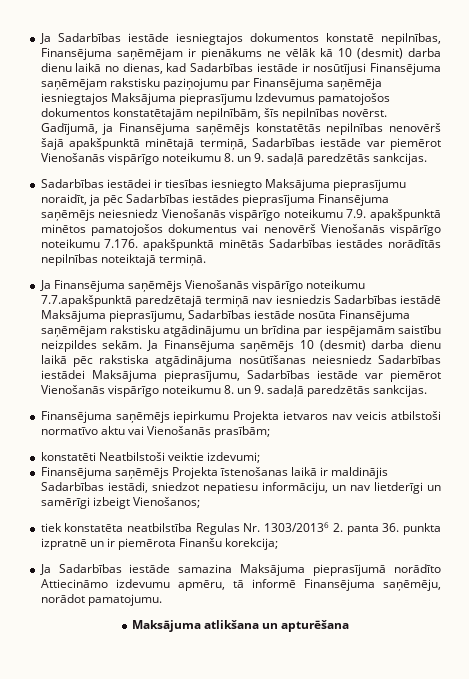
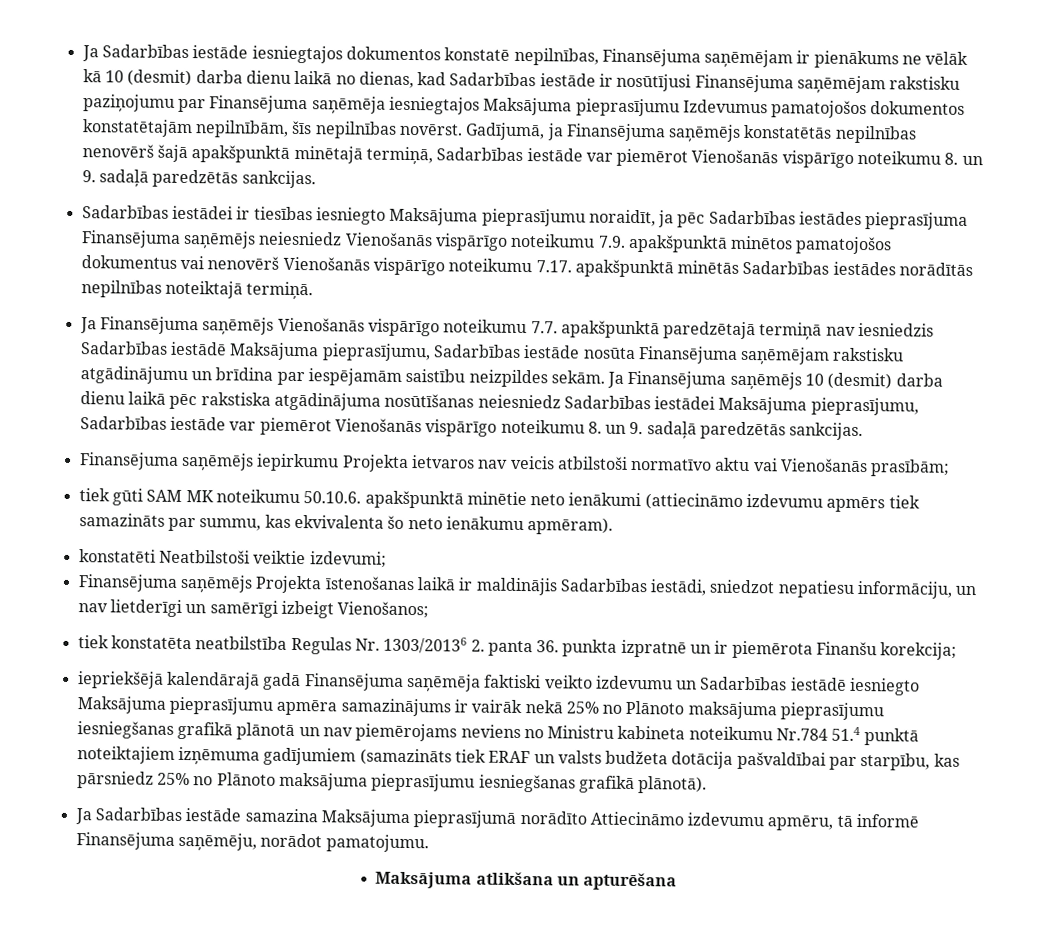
[104,239,139,248] 7.176. -> [535,260,572,273] 7.17.
[40,295,132,307] 7.7.apakšpunktā -> [530,320,660,339] 7.7. apakšpunktā
(271, 432) none -> [78,488,920,513] [78,513,614,535] // tiek gūti SAM MK noteikumu 50.10.6. apakšpunktā minētie neto ienākumi (attiecināmo izdevumu apmērs tiek samazināts par summu, kas ekvivalenta šo neto ienākumu apmēram).
(279, 544) none -> [77,671,921,696] [76,696,885,721] [76,721,919,746] [76,746,960,771] [76,771,708,794] // iepriekšējā kalendārajā gadā Finansējuma saņēmēja faktiski veikto izdevumu un Sadarbības iestādē iesniegto Maksājuma pieprasījumu apmēra samazinājums ir vairāk nekā 25% no Plānoto maksājuma pieprasījumu iesniegšanas grafikā plānotā un nav piemērojams neviens no Ministru kabineta noteikumu Nr.784 51.4 punktā noteiktajiem izņēmuma gadījumiem (samazināts tiek ERAF un valsts budžeta dotācija pašvaldībai par starpību, kas pārsniedz 25% no Plānoto maksājuma pieprasījumu iesniegšanas grafikā plānotā).

